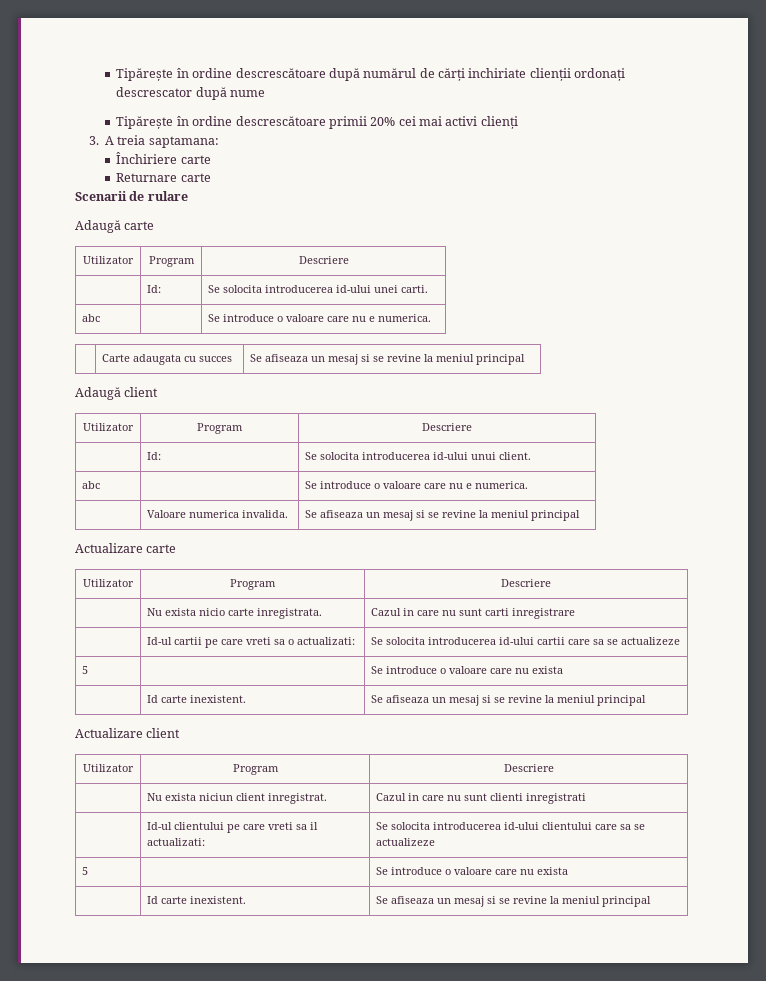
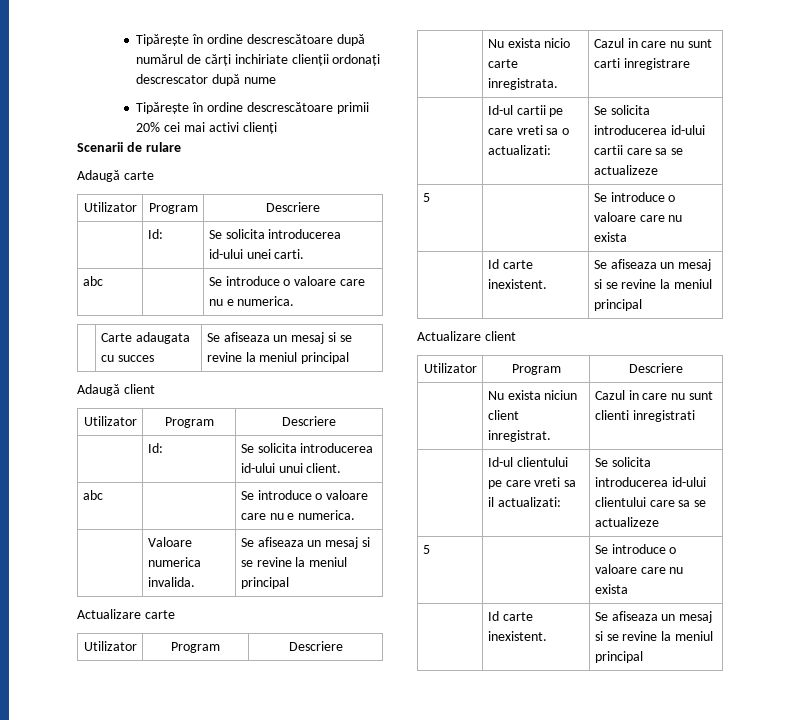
[88,135,219,148] [116,152,211,164] [116,173,211,182] // 3. A treia saptamana: // Închiriere carte // Returnare carte -> (277, 128) none
[223,285,263,293] solocita -> [225,229,265,239] solicita
[320,452,360,460] solocita -> [257,443,297,453] solicita
[386,637,426,645] solocita -> [610,105,650,115] solicita
[391,822,431,830] solocita -> [611,457,651,467] solicita

